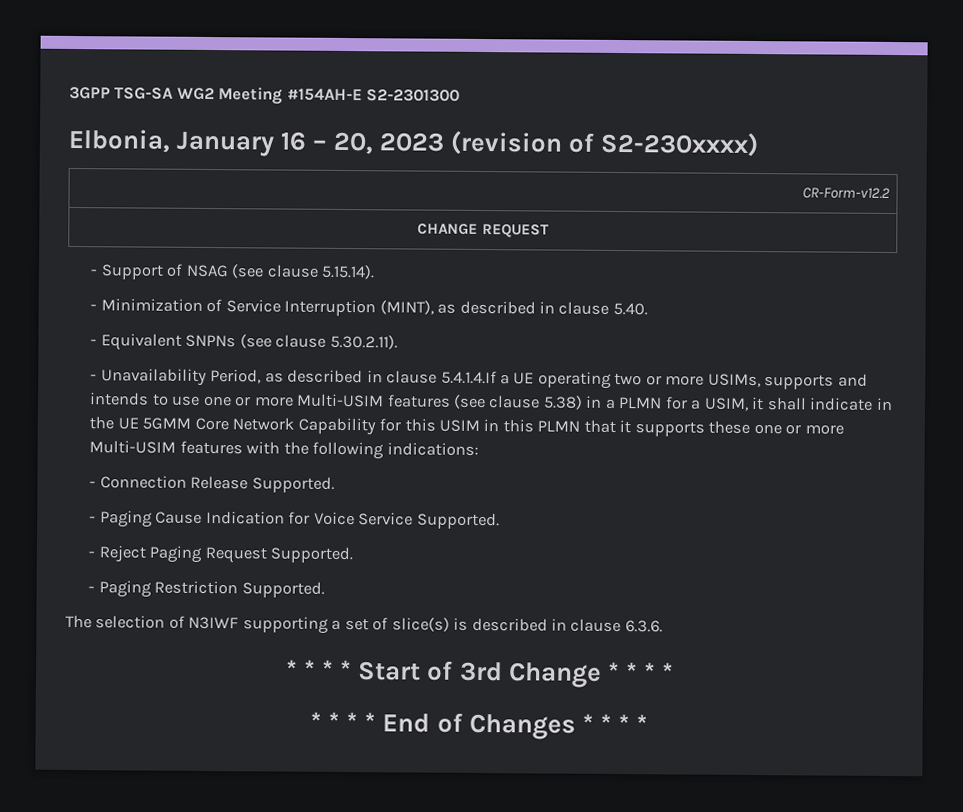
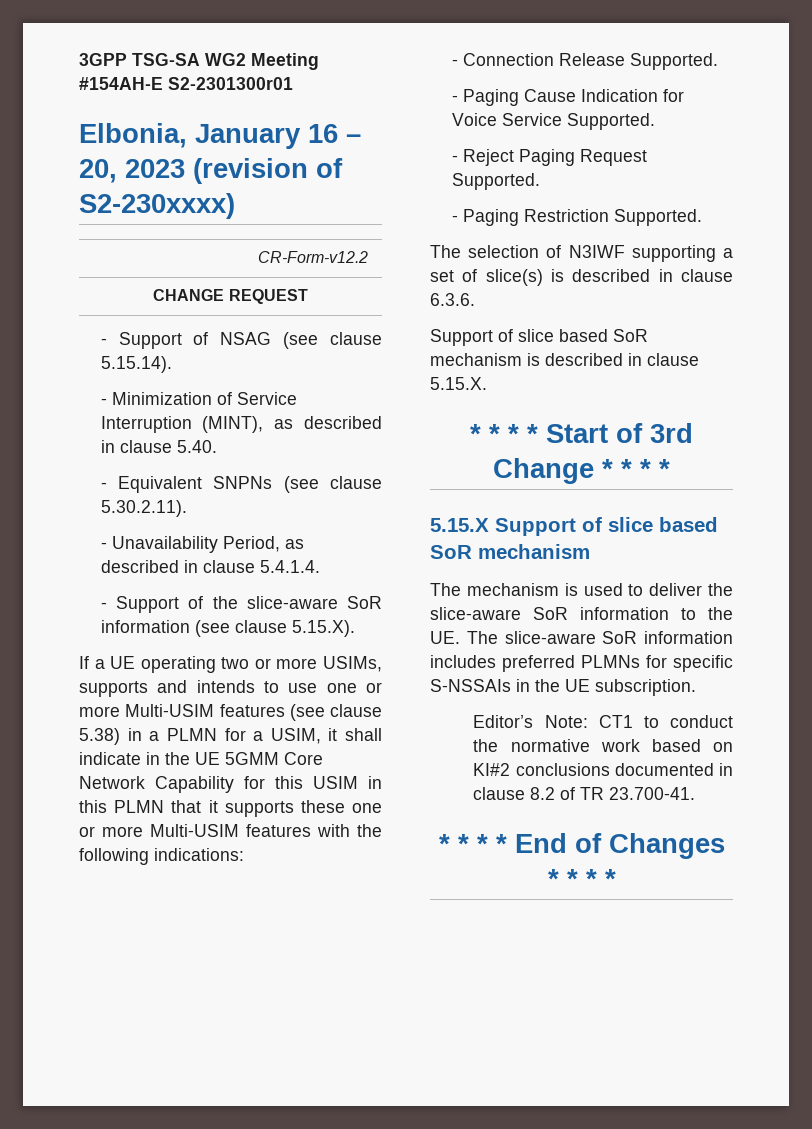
[366,89,461,102] S2-2301300 -> [168,77,293,90] S2-2301300r01
[440,370,497,385] 5.4.1.4.If -> [259,560,320,573] [100,596,382,613] [100,620,355,637] [79,656,89,669] 5.4.1.4. // - Support of the slice-aware SoR information (see clause 5.15.X). // If
(663, 626) none -> [430,329,648,346] [430,353,699,366] [430,377,487,390] // Support of slice based SoR mechanism is described in clause 5.15.X.
(674, 672) none -> [430,517,718,536] [430,544,590,559] [430,583,733,596] [430,607,733,620] [430,631,733,644] [430,655,733,672] [430,679,696,696] [473,715,733,728] [473,739,733,752] [473,763,733,776] [473,787,696,800] // 5.15.X Support of slice based SoR mechanism // The mechanism is used to deliver the slice-aware SoR information to the UE. The slice-aware SoR information includes preferred PLMNs for specific S-NSSAIs in the UE subscription. // Editor’s Note: CT1 to conduct the normative work based on KI#2 conclusions documented in clause 8.2 of TR 23.700-41.

